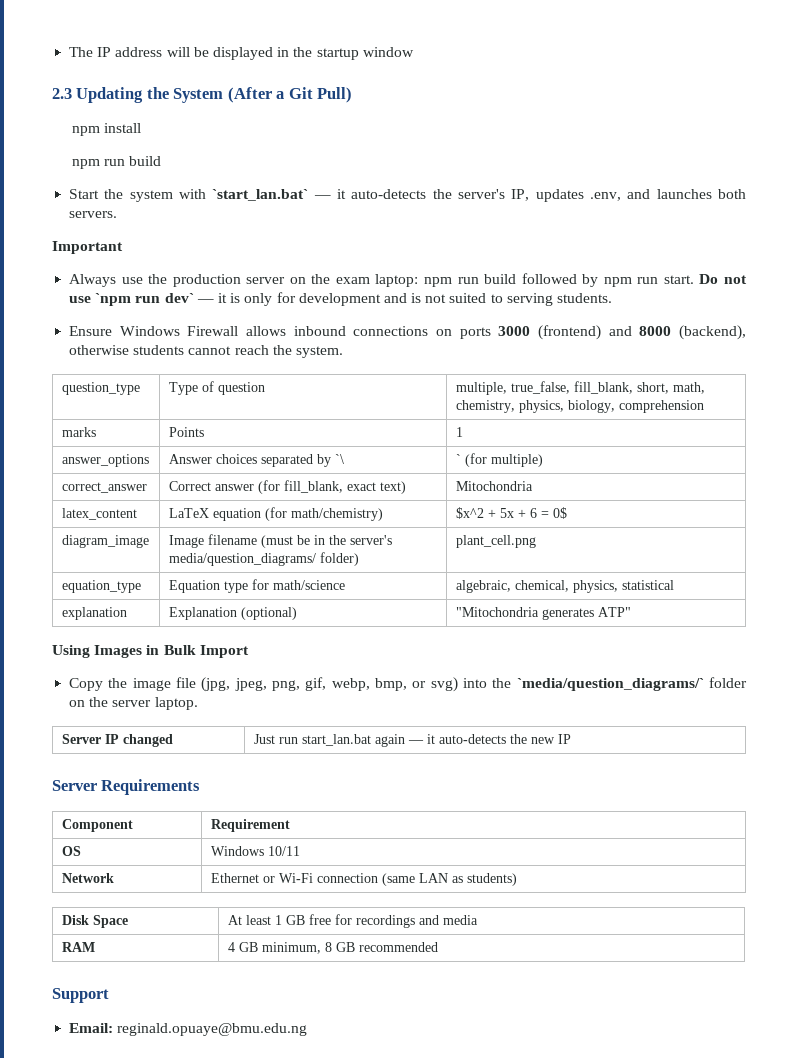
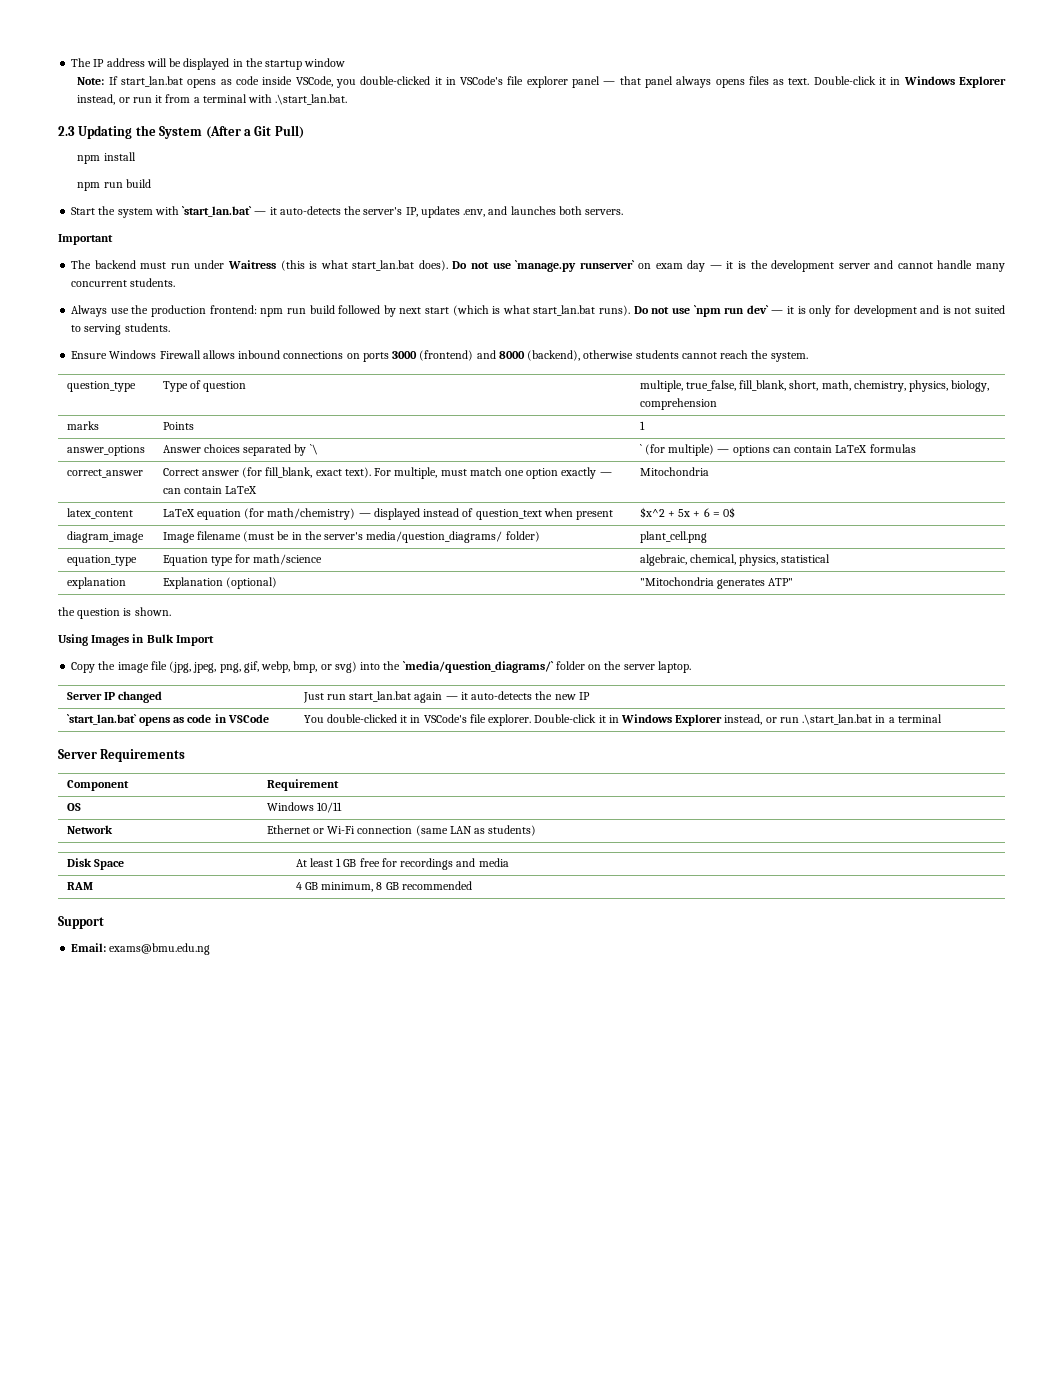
(414, 52) none -> [77,76,1006,88] [77,94,348,105] // Note: If start_lan.bat opens as code inside VSCode, you double-clicked it in VSCode's file explorer panel — that panel always opens files as text. Double-click it in Windows Explorer instead, or run it from a terminal with .\start_lan.bat.
(123, 247) none -> [71,260,1005,272] [71,278,176,287] // The backend must run under Waitress (this is what start_lan.bat does). Do not use `manage.py runserver` on exam day — it is the development server and cannot handle many concurrent students.
[246,274,419,287] server on the exam laptop: -> [209,305,257,314] frontend:
[603,275,694,287] npm run start. -> [399,305,631,316] next start (which is what start_lan.bat runs).
(543, 460) none -> [717,444,916,456] — options can contain LaTeX formulas
[379,481,406,494] text) -> [344,467,612,479] [162,486,258,494] text). For multiple, must match one option exactly — can contain LaTeX
(383, 514) none -> [358,508,613,520] — displayed instead of question_text when present
(631, 612) none -> [58,607,171,619] // the question is shown.
(571, 739) none -> [66,714,269,726] [303,714,942,726] // `start_lan.bat` opens as code in VSCode | You double-clicked it in VSCode's file explorer. Double-click it in Windows Explorer instead, or run .\start_lan.bat in a terminal
[117,1023,308,1036] reginald.opuaye@bmu.edu.ng -> [109,943,211,955] exams@bmu.edu.ng

